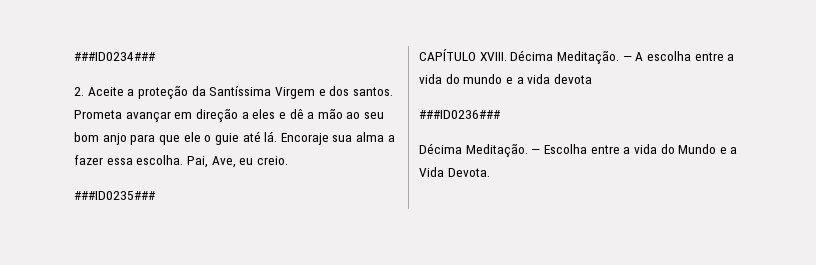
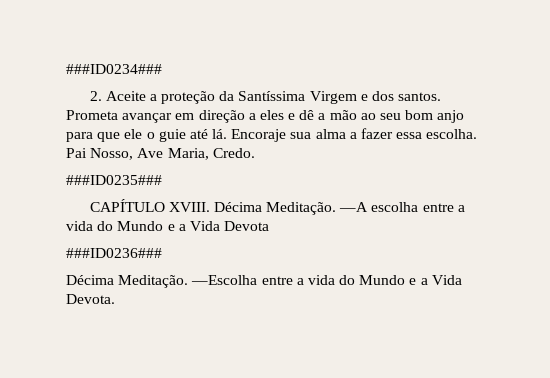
[186,156,288,168] Pai, Ave, eu creio. -> [66,148,255,160] Pai Nosso, Ave Maria, Credo.
[622,52,644,61] — A -> [339,202,369,212] —A
[463,74,592,84] mundo e a vida devota -> [117,221,270,231] Mundo e a Vida Devota
[531,144,587,154] — Escolha -> [191,275,258,285] —Escolha

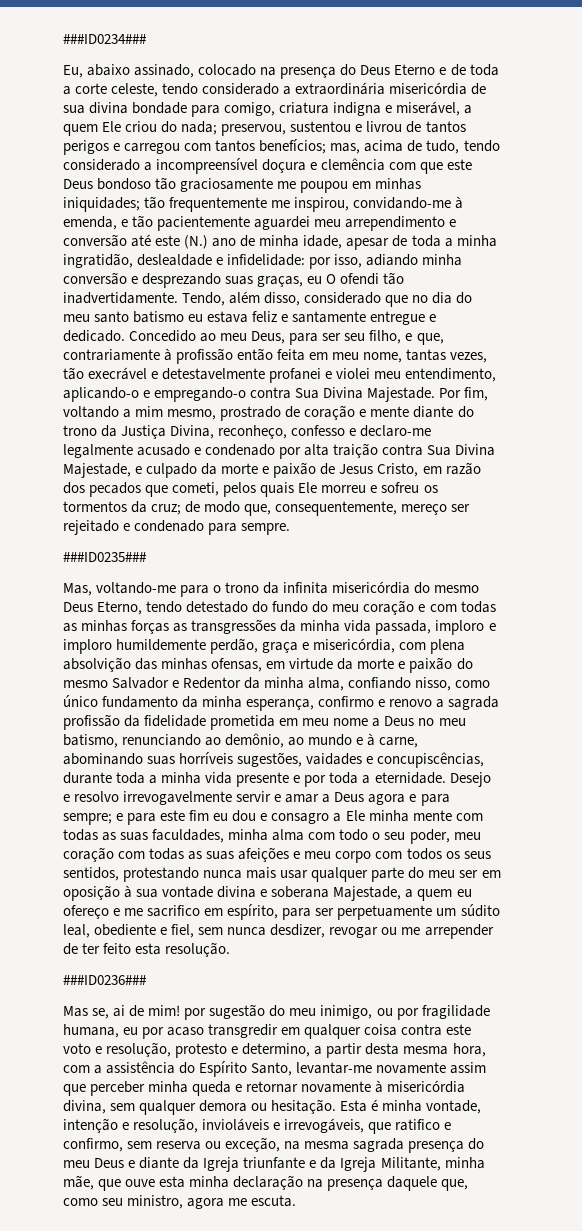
[89,91,442,104] [66,110,465,123] [66,128,478,142] [66,148,255,160] [66,175,162,185] [89,199,465,215] [66,221,270,231] [66,248,162,258] [66,275,462,288] [66,294,115,304] 2. Aceite a proteção da Santíssima Virgem e dos santos. Prometa avançar em direção a eles e dê a mão ao seu bom anjo para que ele o guie até lá. Encoraje sua alma a fazer essa escolha. Pai Nosso, Ave Maria, Credo. // ###ID0235### // CAPÍTULO XVIII. Décima Meditação. —A escolha entre a vida do Mundo e a Vida Devota // ###ID0236### // Décima Meditação. —Escolha entre a vida do Mundo e a Vida Devota. -> [63,64,499,79] [63,82,487,97] [63,101,473,117] [63,121,466,136] [63,139,500,155] [63,158,473,174] [63,177,422,193] [63,196,464,212] [63,215,457,231] [63,234,497,250] [63,253,463,269] [63,272,405,288] [63,291,473,307] [63,311,437,325] [63,330,444,345] [63,348,488,364] [63,367,497,383] [63,387,489,402] [63,405,474,421] [63,425,432,439] [63,443,496,459] [63,462,481,478] [63,482,438,497] [63,501,471,516] [63,520,291,535] [63,552,147,562] [63,581,480,597] [63,600,496,615] [63,619,496,635] [63,638,466,654] [63,657,473,673] [63,677,491,691] [63,695,500,711] [63,714,466,730] [63,733,419,748] [63,752,485,768] [63,772,491,787] [63,791,450,806] [63,810,483,825] [63,829,481,844] [63,847,491,863] [63,867,501,882] [63,885,472,901] [63,904,500,920] [63,924,494,939] [63,942,231,957] [63,975,147,985] [63,1004,490,1020] [63,1024,472,1039] [63,1042,486,1058] [63,1061,487,1077] [63,1080,466,1096] [63,1099,482,1115] [63,1118,452,1134] [63,1137,485,1153] [63,1157,485,1172] [63,1175,469,1191] [63,1195,297,1209] Eu, abaixo assinado, colocado na presença do Deus Eterno e de toda a corte celeste, tendo considerado a extraordinária misericórdia de sua divina bondade para comigo, criatura indigna e miserável, a quem Ele criou do nada; preservou, sustentou e livrou de tantos perigos e carregou com tantos benefícios; mas, acima de tudo, tendo considerado a incompreensível doçura e clemência com que este Deus bondoso tão graciosamente me poupou em minhas iniquidades; tão frequentemente me inspirou, convidando-me à emenda, e tão pacientemente aguardei meu arrependimento e conversão até este (N.) ano de minha idade, apesar de toda a minha ingratidão, deslealdade e infidelidade: por isso, adiando minha conversão e desprezando suas graças, eu O ofendi tão inadvertidamente. Tendo, além disso, considerado que no dia do meu santo batismo eu estava feliz e santamente entregue e dedicado. Concedido ao meu Deus, para ser seu filho, e que, contrariamente à profissão então feita em meu nome, tantas vezes, tão execrável e detestavelmente profanei e violei meu entendimento, aplicando-o e empregando-o contra Sua Divina Majestade. Por fim, voltando a mim mesmo, prostrado de coração e mente diante do trono da Justiça Divina, reconheço, confesso e declaro-me legalmente acusado e condenado por alta traição contra Sua Divina Majestade, e culpado da morte e paixão de Jesus Cristo, em razão dos pecados que cometi, pelos quais Ele morreu e sofreu os tormentos da cruz; de modo que, consequentemente, mereço ser rejeitado e condenado para sempre. // ###ID0235### // Mas, voltando-me para o trono da infinita misericórdia do mesmo Deus Eterno, tendo detestado do fundo do meu coração e com todas as minhas forças as transgressões da minha vida passada, imploro e imploro humildemente perdão, graça e misericórdia, com plena absolvição das minhas ofensas, em virtude da morte e paixão do mesmo Salvador e Redentor da minha alma, confiando nisso, como único fundamento da minha esperança, confirmo e renovo a sagrada profissão da fidelidade prometida em meu nome a Deus no meu batismo, renunciando ao demônio, ao mundo e à carne, abominando suas horríveis sugestões, vaidades e concupiscências, durante toda a minha vida presente e por toda a eternidade. Desejo e resolvo irrevogavelmente servir e amar a Deus agora e para sempre; e para este fim eu dou e consagro a Ele minha mente com todas as suas faculdades, minha alma com todo o seu poder, meu coração com todas as suas afeições e meu corpo com todos os seus sentidos, protestando nunca mais usar qualquer parte do meu ser em oposição à sua vontade divina e soberana Majestade, a quem eu ofereço e me sacrifico em espírito, para ser perpetuamente um súdito leal, obediente e fiel, sem nunca desdizer, revogar ou me arrepender de ter feito esta resolução. // ###ID0236### // Mas se, ai de mim! por sugestão do meu inimigo, ou por fragilidade humana, eu por acaso transgredir em qualquer coisa contra este voto e resolução, protesto e determino, a partir desta mesma hora, com a assistência do Espírito Santo, levantar-me novamente assim que perceber minha queda e retornar novamente à misericórdia divina, sem qualquer demora ou hesitação. Esta é minha vontade, intenção e resolução, invioláveis e irrevogáveis, que ratifico e confirmo, sem reserva ou exceção, na mesma sagrada presença do meu Deus e diante da Igreja triunfante e da Igreja Militante, minha mãe, que ouve esta minha declaração na presença daquele que, como seu ministro, agora me escuta.

